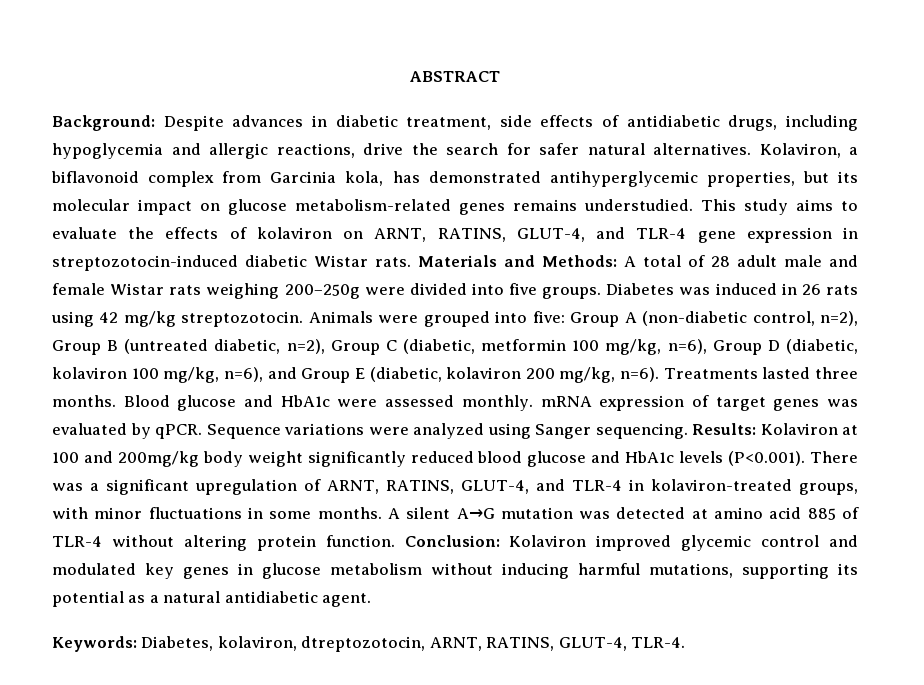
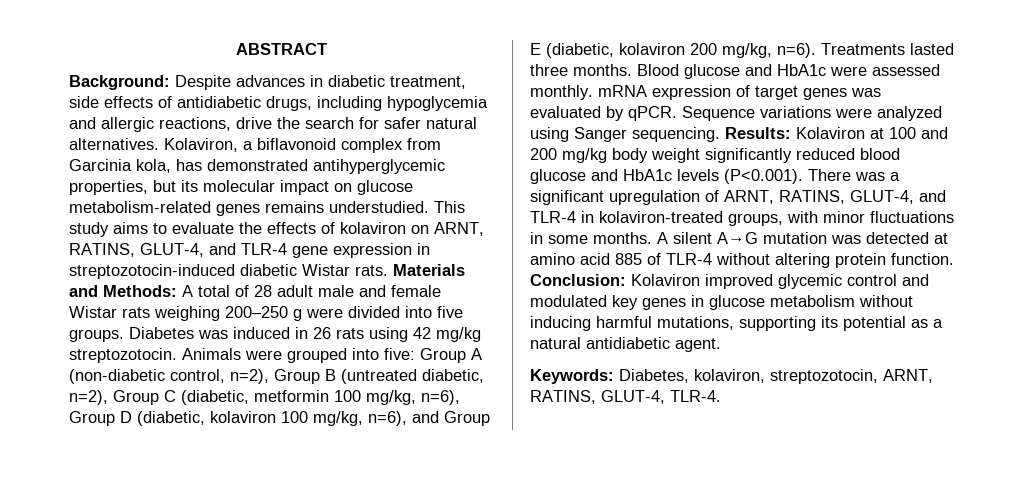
[284,284,360,299] 200–250g -> [225,306,302,321] 200–250 g
[117,451,199,467] 200mg/kg -> [530,148,607,163] 200 mg/kg
[301,636,426,652] dtreptozotocin, -> [770,369,878,384] streptozotocin,

